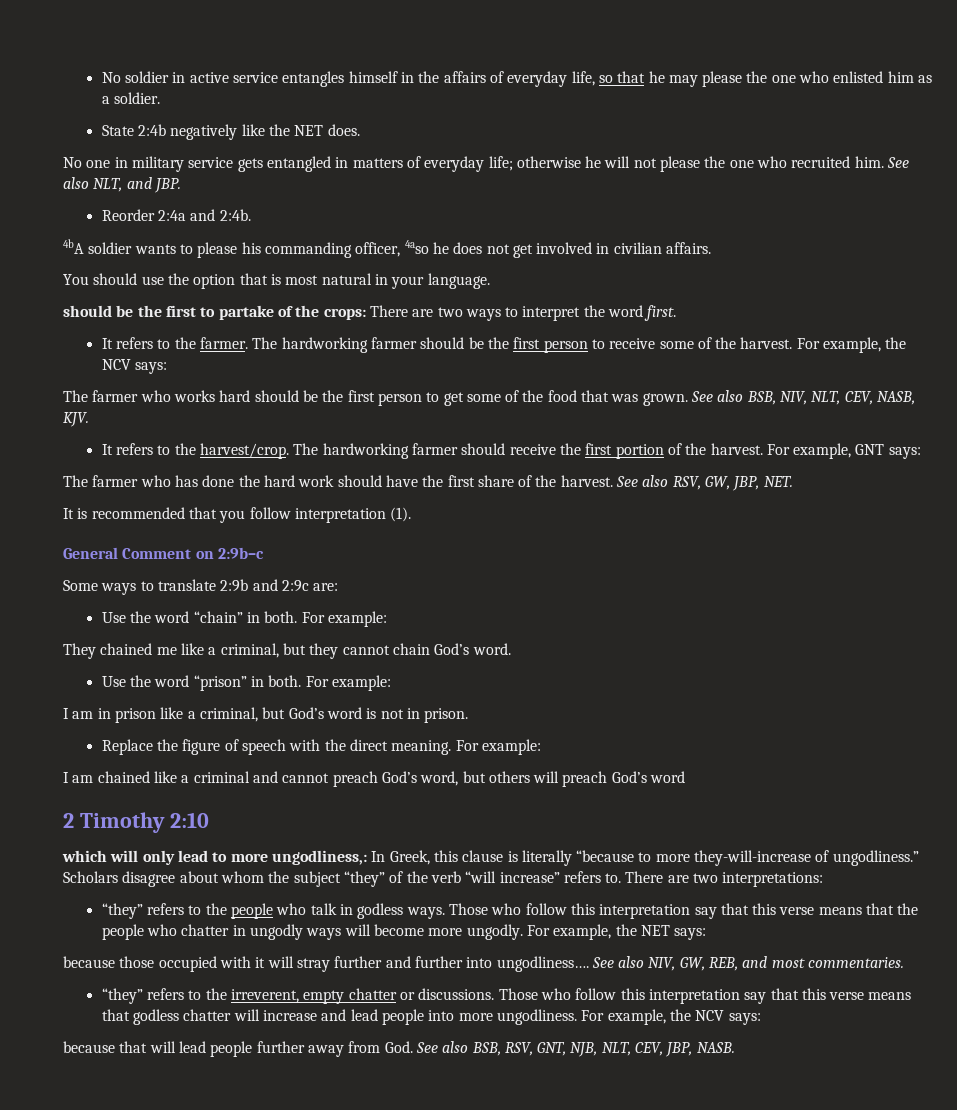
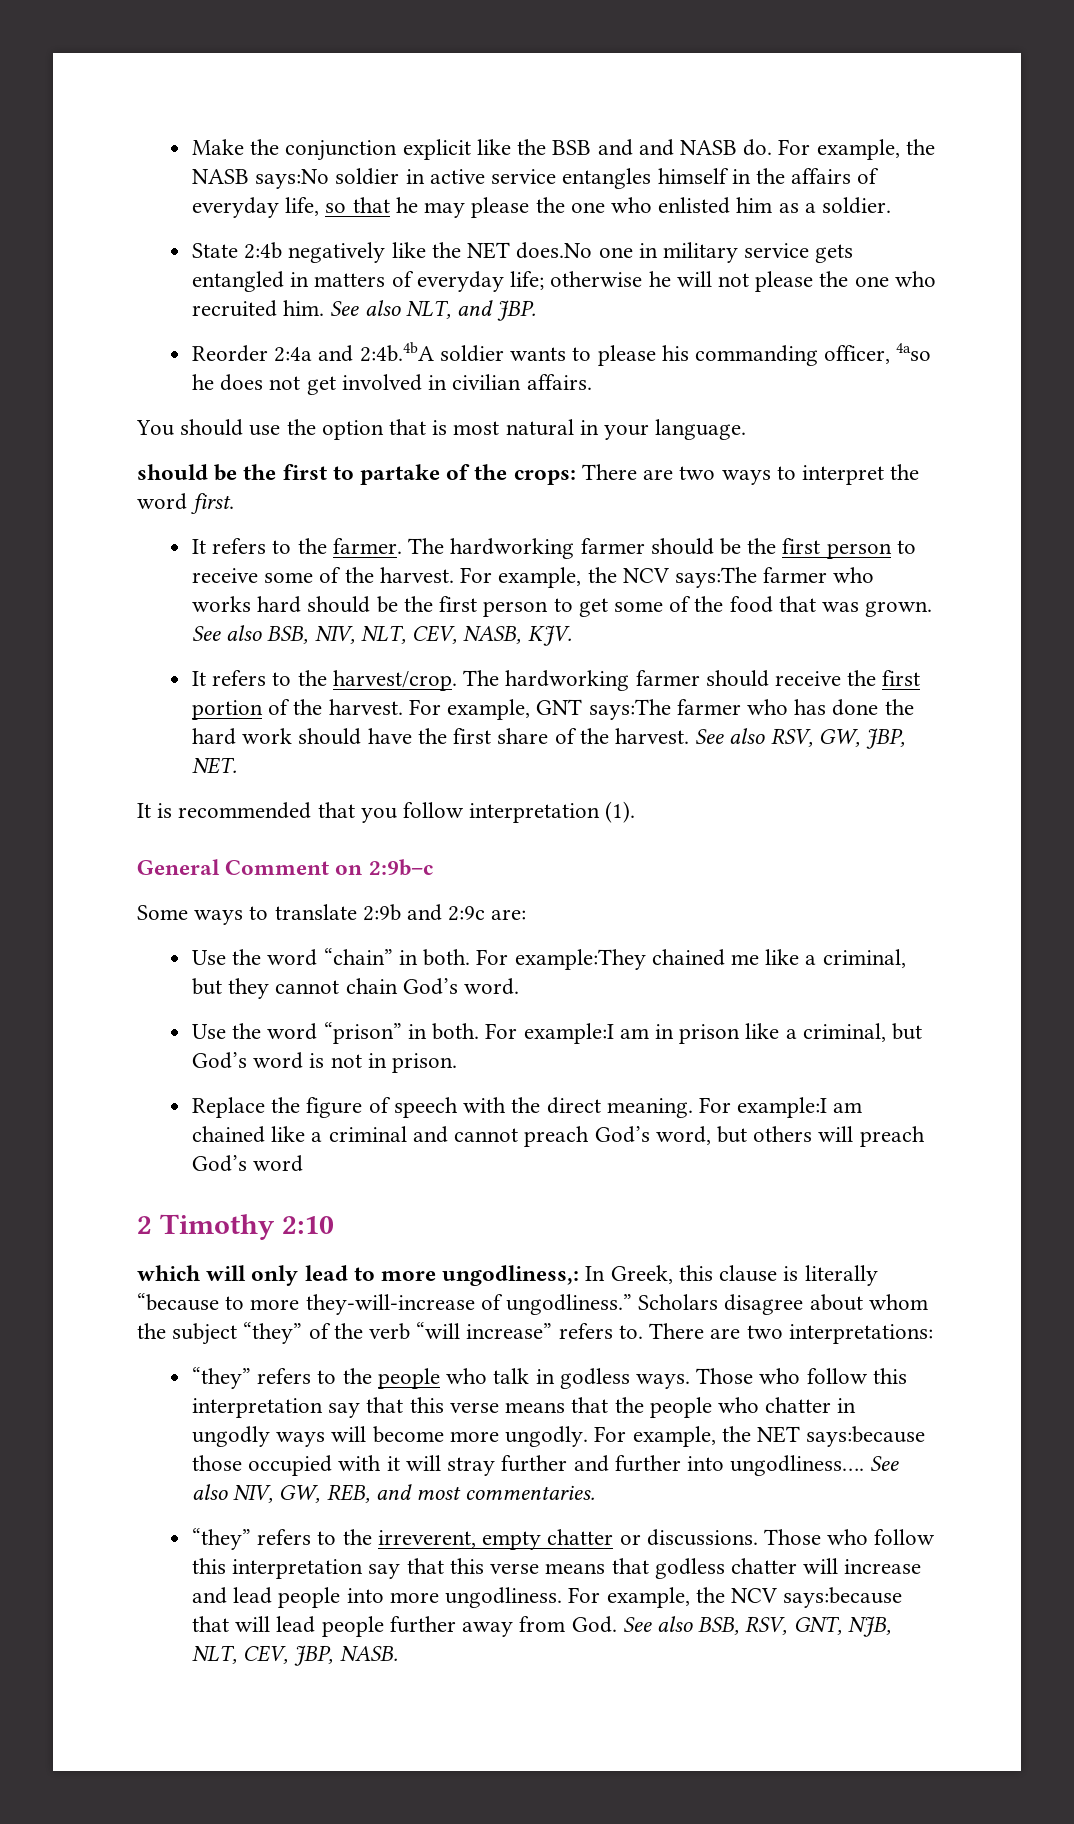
[101,72,121,83] No -> [192,139,935,161] [192,169,330,189] Make the conjunction explicit like the BSB and and NASB do. For example, the NASB says:No
[327,124,360,136] [63,157,82,168] does. // No -> [516,242,593,259] does.No
[219,209,251,221] [63,239,84,254] 2:4b. // 4bA -> [359,342,434,362] 2:4b.4bA
[135,362,168,374] [63,390,88,402] says: // The -> [674,567,757,588] says:The
[888,447,921,459] [63,475,88,487] says: // The -> [588,699,671,720] says:The
[327,611,387,627] [63,643,96,659] example: // They -> [514,949,646,970] example:They
[331,675,391,691] [63,708,69,719] example: // I -> [523,1023,614,1044] example:I
[481,739,541,755] [63,772,69,783] example: // I -> [737,1097,828,1118] example:I
[674,928,707,940] [63,956,115,968] says: // because -> [806,1426,926,1447] says:because
[728,1013,761,1025] [63,1041,115,1053] says: // because -> [783,1587,903,1608] says:because

